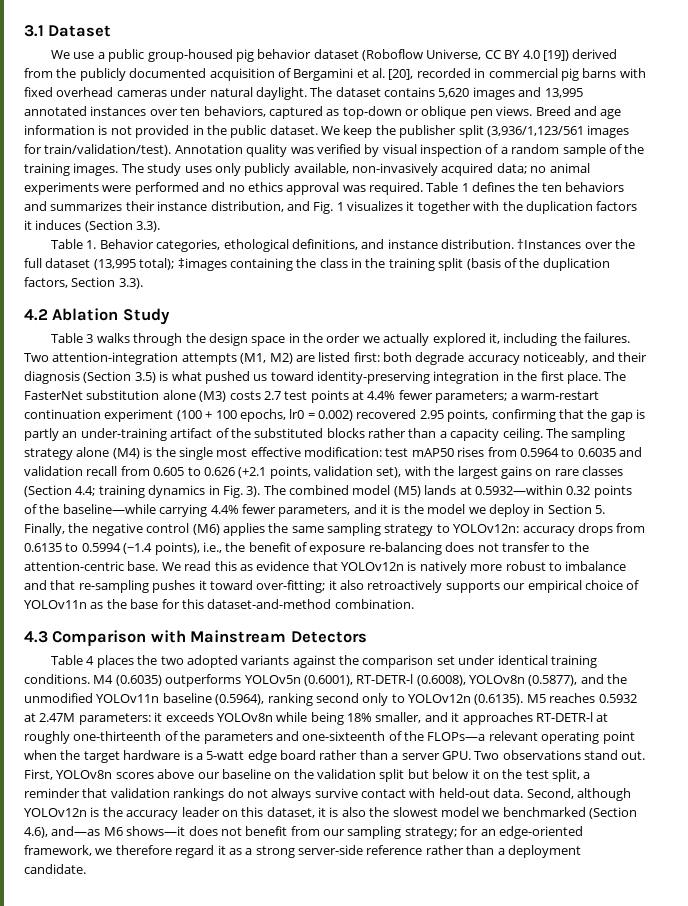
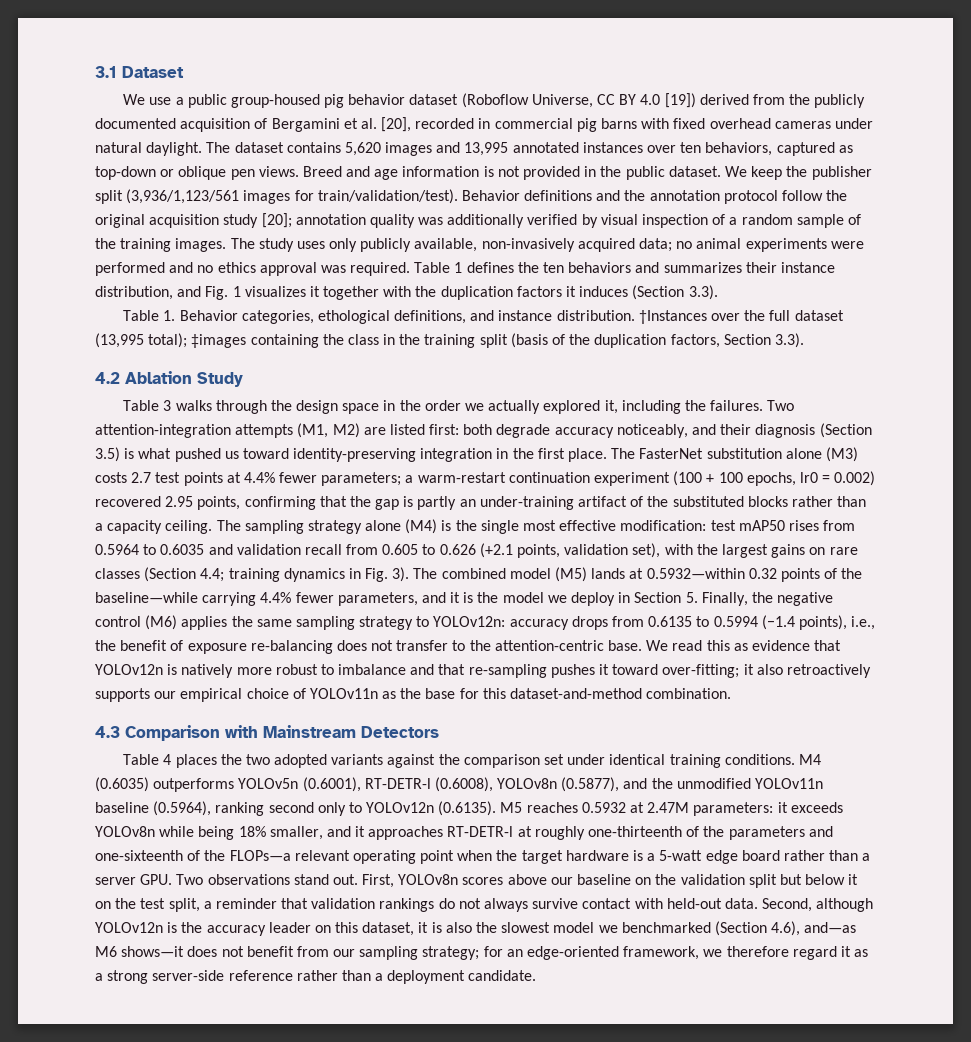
[174,144,243,154] Annotation -> [461,190,848,204] [95,213,366,228] Behavior definitions and the annotation protocol follow the original acquisition study [20]; annotation
(314, 150) none -> [447,214,525,228] additionally

